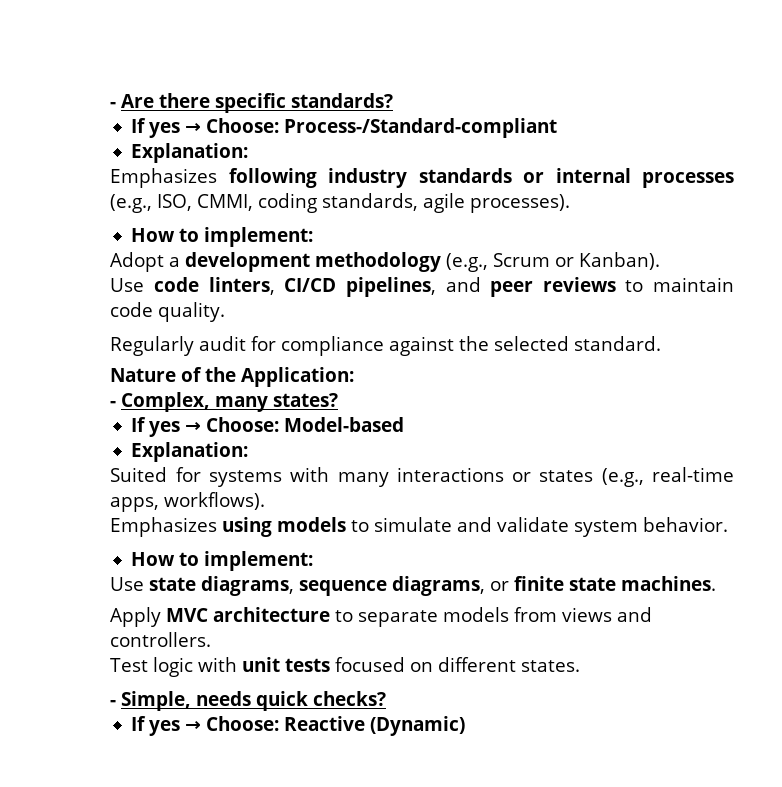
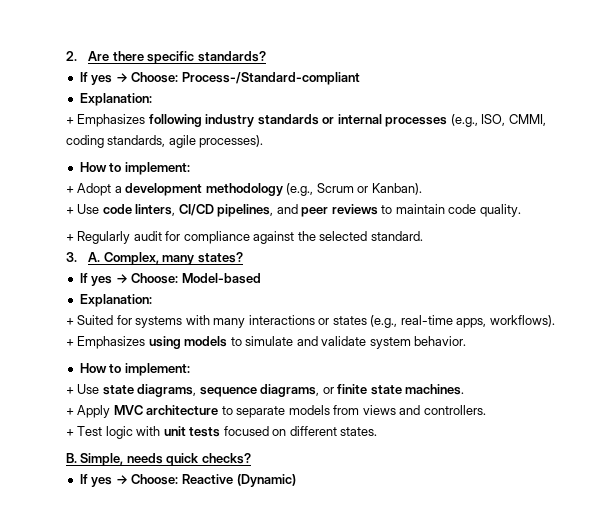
[110,102,117,108] - -> [65,51,77,61] 2.
(248, 153) none -> [65,117,74,124] +
(313, 237) none -> [65,186,74,193] +
(661, 261) none -> [65,207,74,214] +
(226, 312) none -> [65,234,74,241] +
[110,367,355,387] [110,401,117,407] Nature of the Application: // - -> [65,252,101,262] 3. A.
(248, 452) none -> [65,318,74,325] +
(266, 501) none -> [65,339,74,346] +
(313, 561) none -> [65,387,74,394] +
(717, 583) none -> [65,408,74,415] +
(212, 639) none -> [65,429,74,436] +
[110,700,117,706] - -> [65,453,77,463] B.

